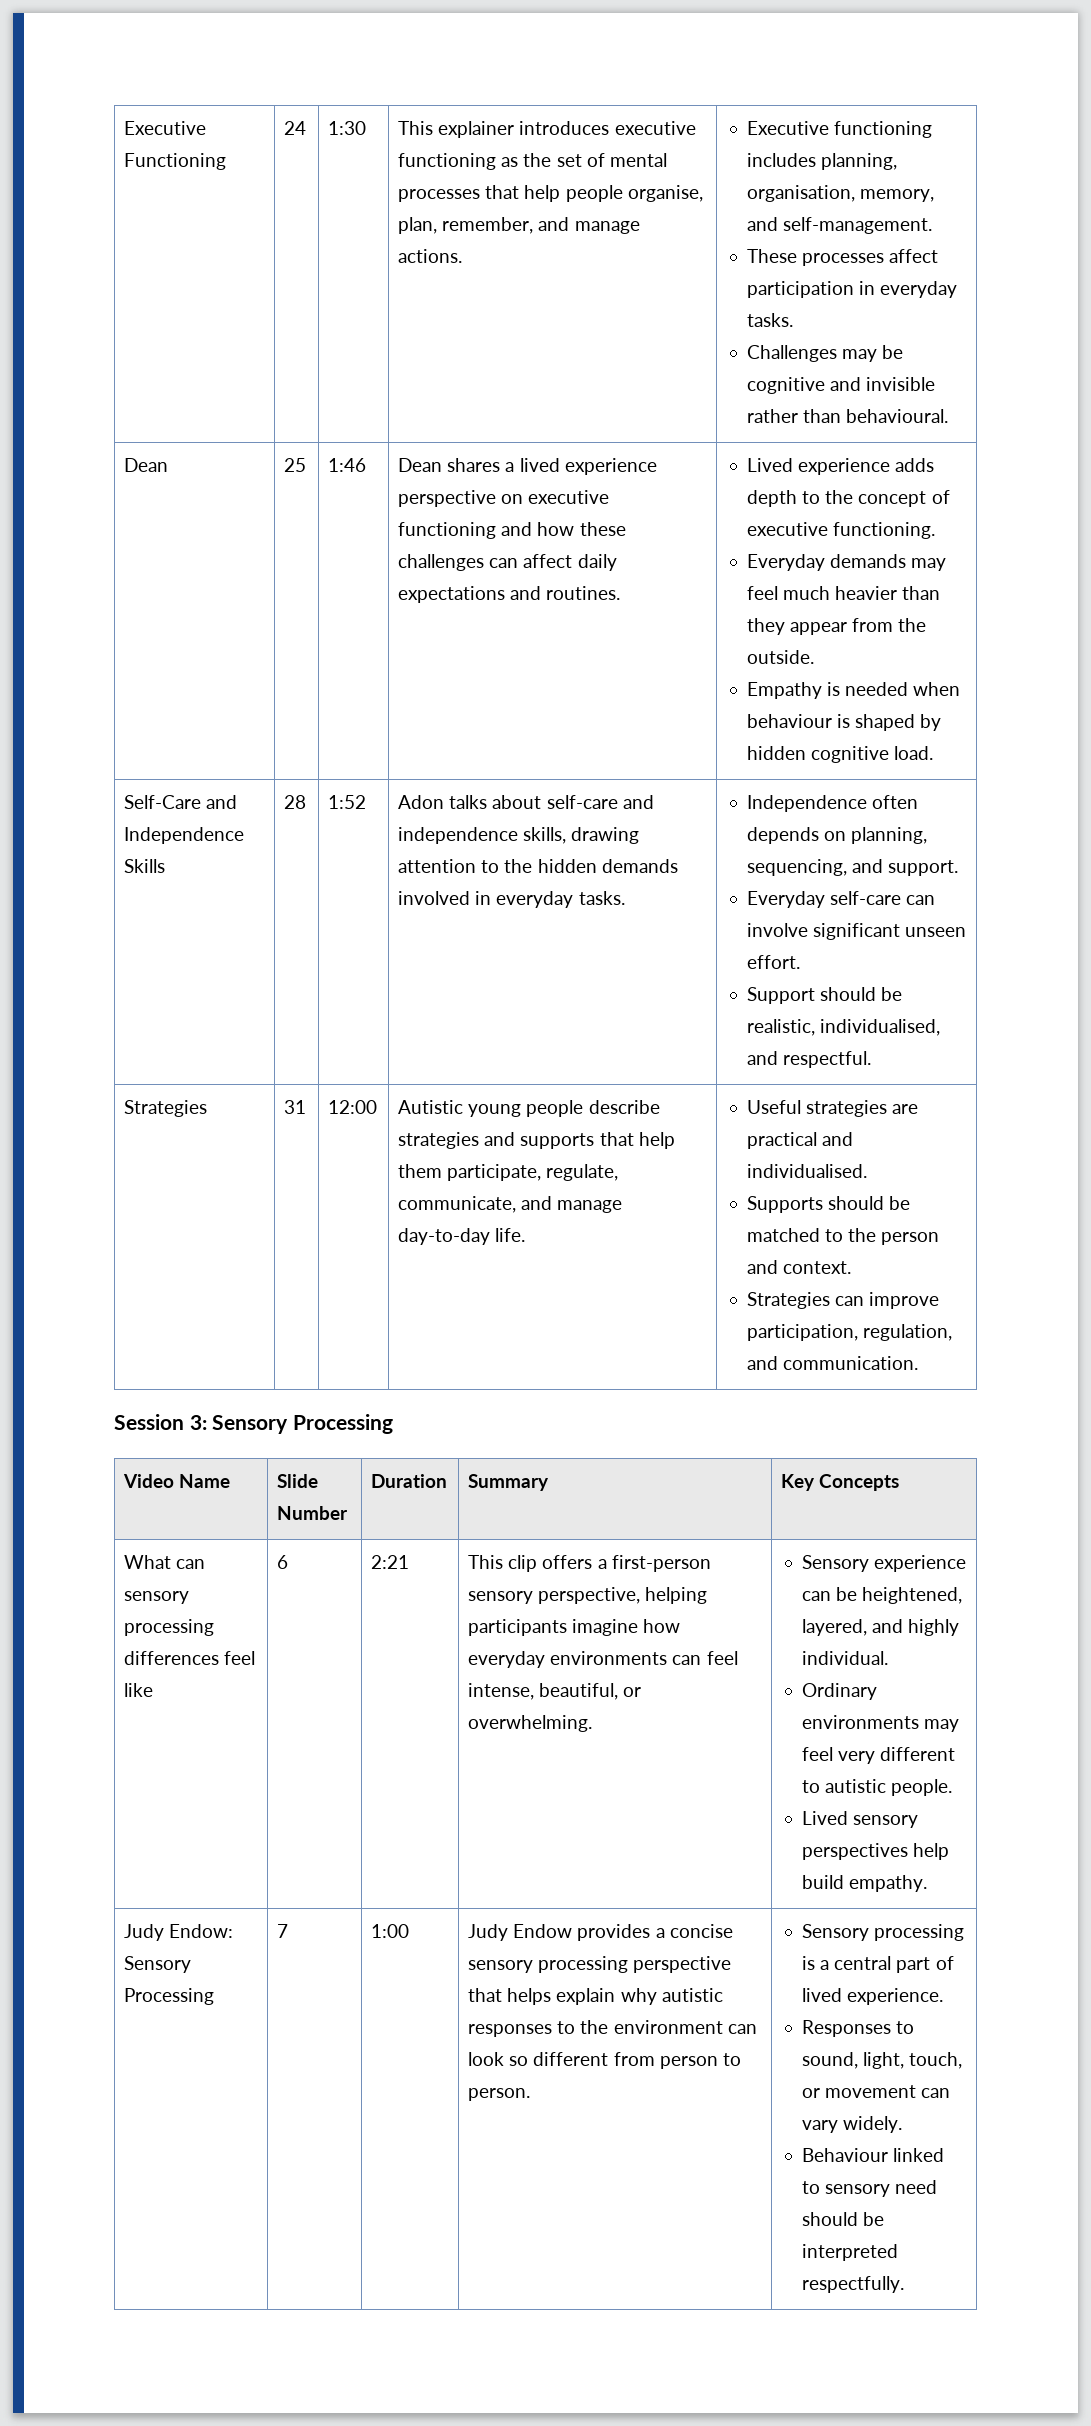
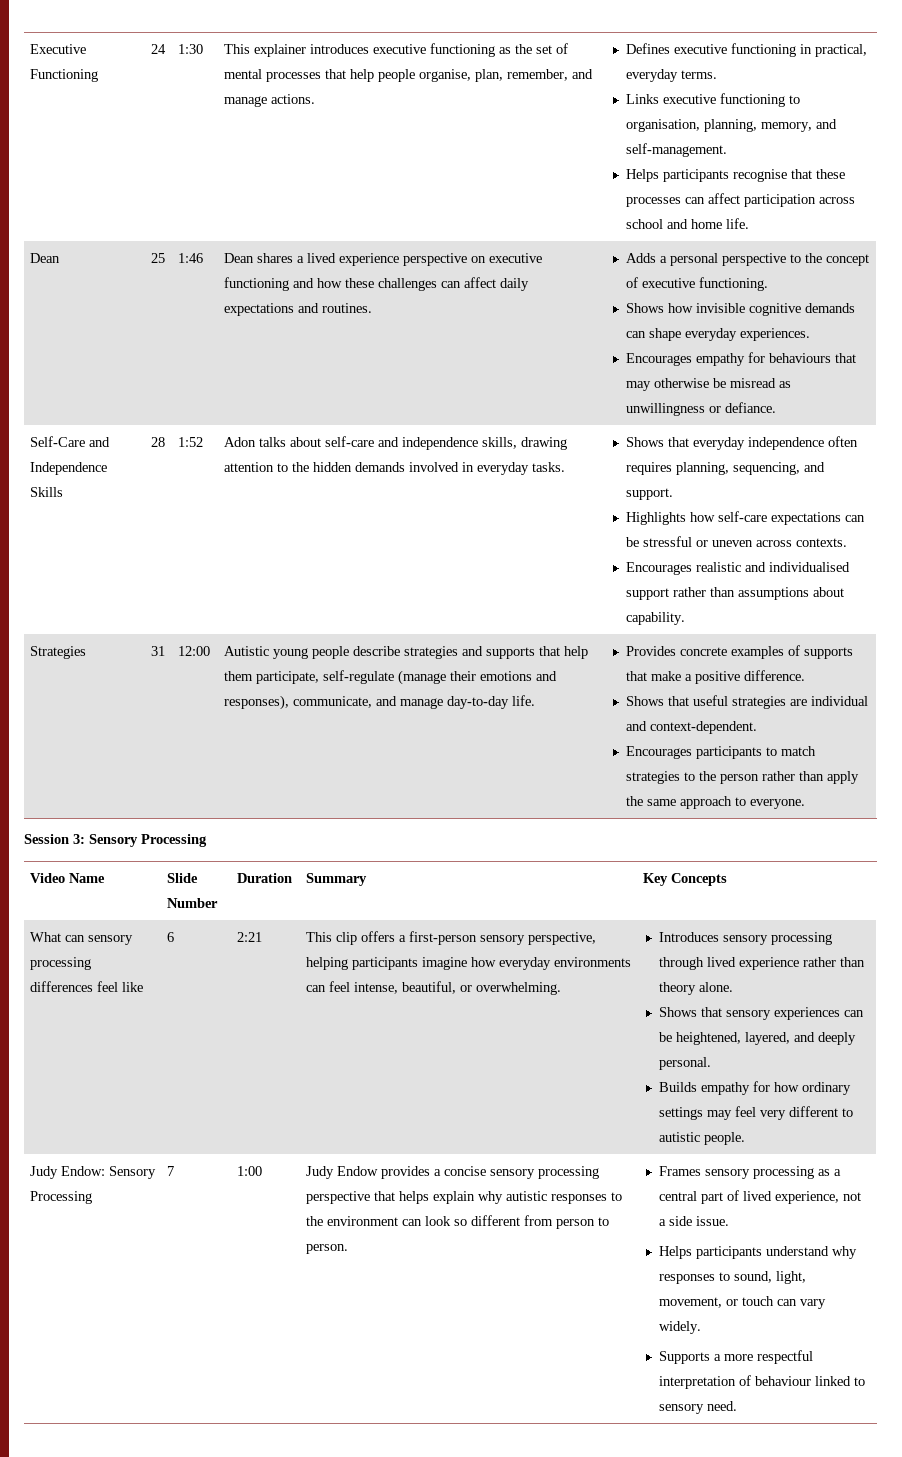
[747,121,933,138] [747,153,898,170] [747,185,935,202] [747,217,933,234] [747,249,939,266] [747,281,958,298] [747,313,794,327] [747,345,904,362] [747,377,936,394] [747,409,949,423] Executive functioning includes planning, organisation, memory, and self-management. // These processes affect participation in everyday tasks. // Challenges may be cognitive and invisible rather than behavioural. -> [626,43,868,57] [626,69,718,82] [626,93,801,107] [626,119,838,132] [626,143,728,157] [626,169,846,182] [626,193,856,207] [626,218,750,229] Defines executive functioning in practical, everyday terms. // Links executive functioning to organisation, planning, memory, and self-management. // Helps participants recognise that these processes can affect participation across school and home life.
[747,458,935,475] [747,490,798,507] Lived experience adds depth -> [626,253,787,266] Adds a personal perspective
[747,554,947,571] [747,586,941,600] [747,618,927,635] [747,650,815,664] [747,682,961,699] [747,714,942,731] [747,746,934,763] Everyday demands may feel much heavier than they appear from the outside. // Empathy is needed when behaviour is shaped by hidden cognitive load. -> [626,303,856,316] [626,328,811,341] [626,352,857,366] [626,378,792,391] [626,402,777,416] Shows how invisible cognitive demands can shape everyday experiences. // Encourages empathy for behaviours that may otherwise be misread as unwillingness or defiance.
[747,795,919,812] [747,827,928,844] [747,859,959,876] [747,891,936,908] [747,923,967,940] [747,955,801,969] [747,987,903,1004] [747,1019,941,1036] [747,1051,872,1068] Independence often depends on planning, sequencing, and support. // Everyday self-care can involve significant unseen effort. // Support should be realistic, individualised, and respectful. -> [626,436,859,450] [626,462,826,475] [626,488,674,500] [626,511,866,525] [626,536,848,547] [626,562,851,575] [626,587,845,600] [626,612,686,625] Shows that everyday independence often requires planning, sequencing, and support. // Highlights how self-care expectations can be stressful or uneven across contexts. // Encourages realistic and individualised support rather than assumptions about capability.
[546,1164,619,1181] regulate, -> [323,670,558,685] [224,695,290,710] self-regulate (manage their emotions and responses),
[747,1100,919,1117] [747,1132,854,1149] [747,1164,868,1178] [747,1196,911,1213] [747,1228,940,1245] [747,1260,852,1274] [747,1292,940,1309] [747,1324,953,1341] [747,1356,919,1370] Useful strategies are practical and individualised. // Supports should be matched to the person and context. // Strategies can improve participation, regulation, and communication. -> [626,645,854,659] [626,670,806,684] [626,695,869,709] [626,721,758,734] [626,746,817,759] [626,771,860,784] [626,796,806,809] Provides concrete examples of supports that make a positive difference. // Shows that useful strategies are individual and context-dependent. // Encourages participants to match strategies to the person rather than apply the same approach to everyone.
[802,1555,967,1572] Sensory experience -> [659,932,833,945] [659,957,866,970] [659,982,734,995] [659,1007,841,1020] Introduces sensory processing through lived experience rather than theory alone. // Shows that sensory experiences
[908,1619,960,1636] [802,1651,889,1665] [802,1683,878,1700] [802,1715,920,1729] highly individual. // Ordinary environments -> [818,1032,857,1045] [659,1057,712,1070] [659,1081,852,1095] [659,1107,704,1120] deeply personal. // Builds empathy for how ordinary settings
[802,1811,919,1828] [802,1843,950,1860] [802,1875,928,1892] // Lived sensory perspectives help build empathy. -> (746, 1138) none
[802,1924,965,1941] [802,1956,816,1970] Sensory processing is -> [659,1166,831,1179] Frames sensory processing as
[847,1988,944,2005] [802,2020,915,2037] [802,2052,963,2069] [802,2085,951,2098] [802,2116,903,2133] [802,2148,945,2162] [802,2180,938,2197] [802,2212,885,2226] [802,2244,899,2261] [802,2276,905,2293] experience. // Responses to sound, light, touch, or movement can vary widely. // Behaviour linked to sensory need should be interpreted respectfully. -> [775,1191,862,1204] [659,1216,730,1226] [659,1246,858,1259] [659,1271,807,1284] [659,1296,827,1309] [659,1321,702,1334] [659,1350,814,1364] [659,1375,866,1389] [659,1401,738,1414] experience, not a side issue. // Helps participants understand why responses to sound, light, movement, or touch can vary widely. // Supports a more respectful interpretation of behaviour linked to sensory need.

